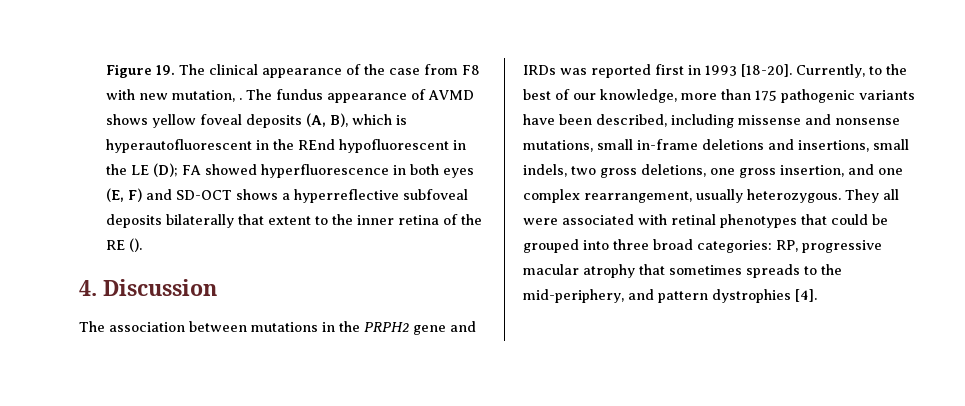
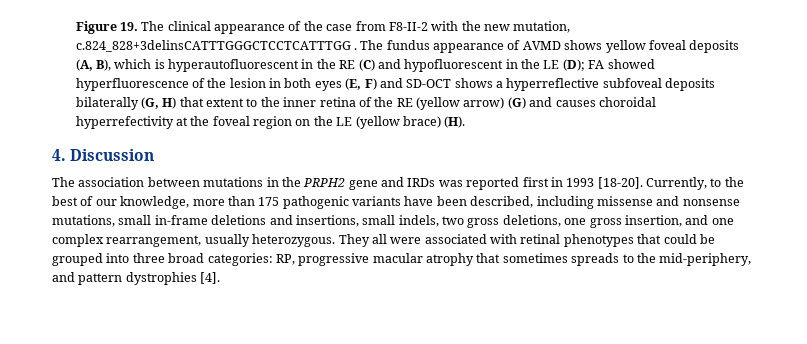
[461,65,480,75] [105,89,135,100] F8 with -> [388,21,481,31] F8-II-2 with the
(235, 96) none -> [75,40,351,52] c.824_828+3delinsCATTTGGGCTCCTCATTTGG
[297,139,335,150] REnd -> [339,59,401,71] RE (C) and
(389, 171) none -> [191,78,266,88] of the lesion
(234, 221) none -> [140,97,177,109] (G, H)
[128,238,142,252] (). -> [416,97,656,110] [75,116,466,129] (yellow arrow) (G) and causes choroidal hyperrefectivity at the foveal region on the LE (yellow brace) (H).

